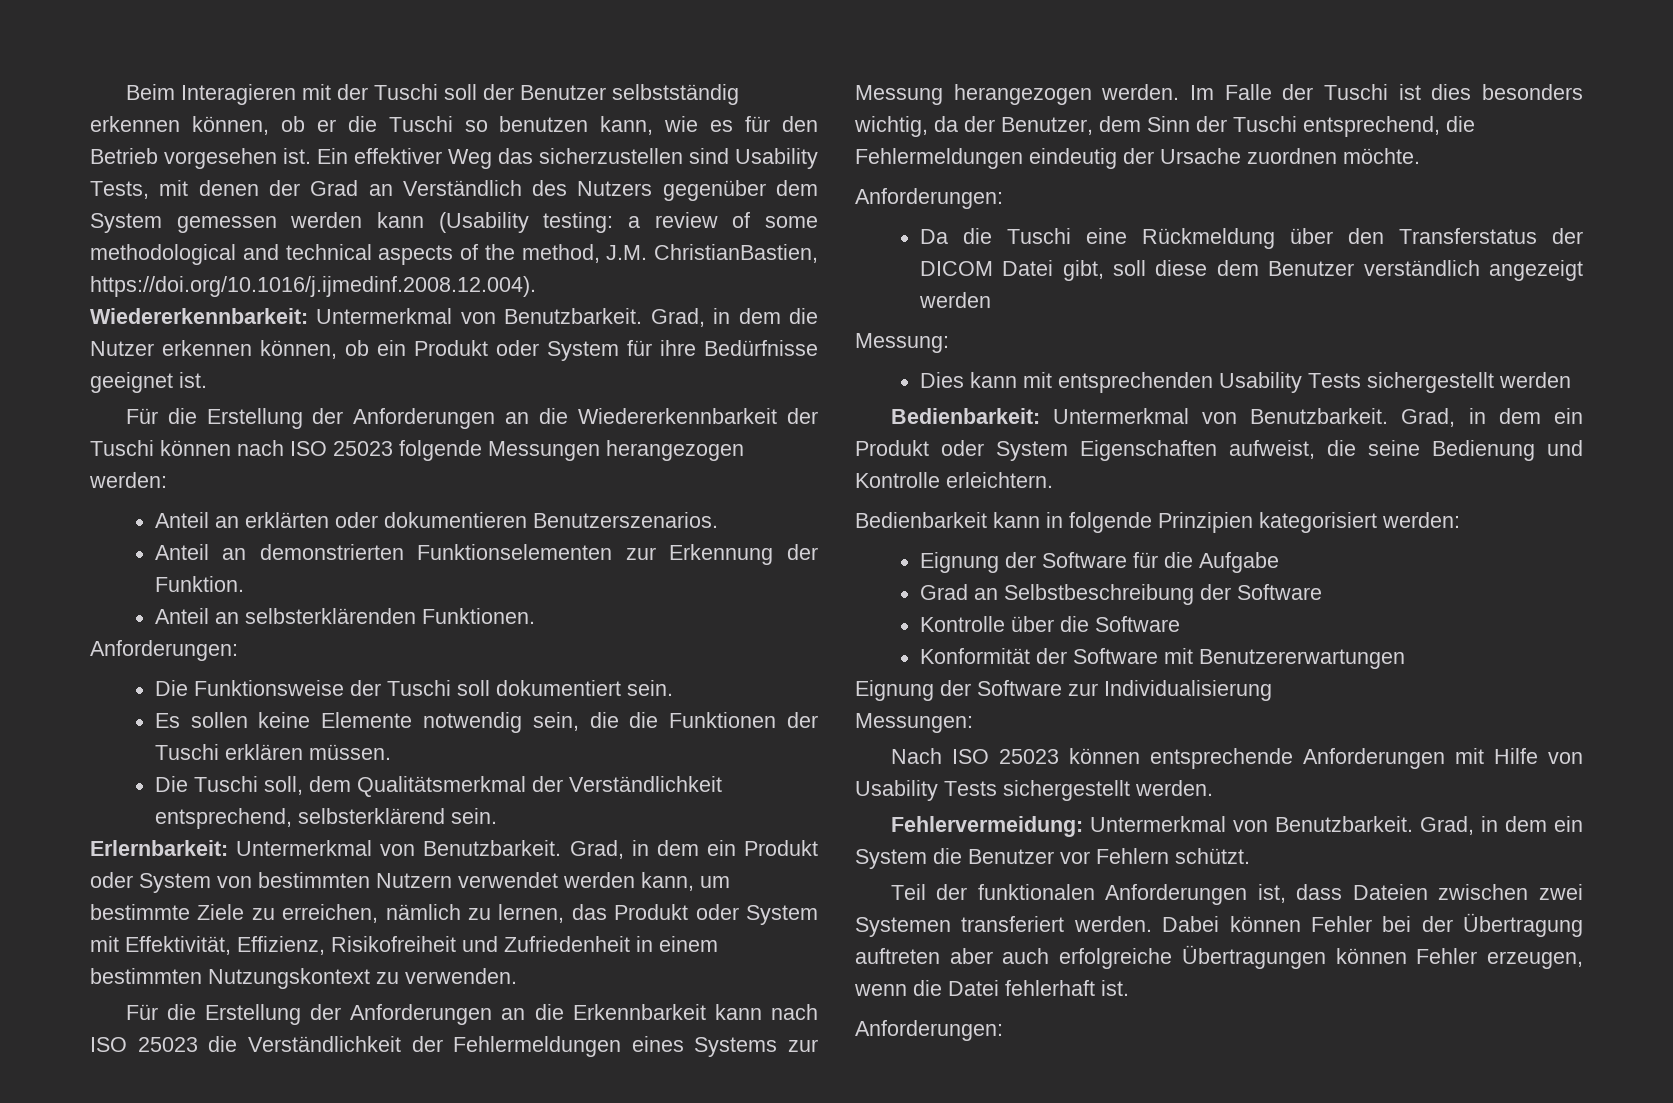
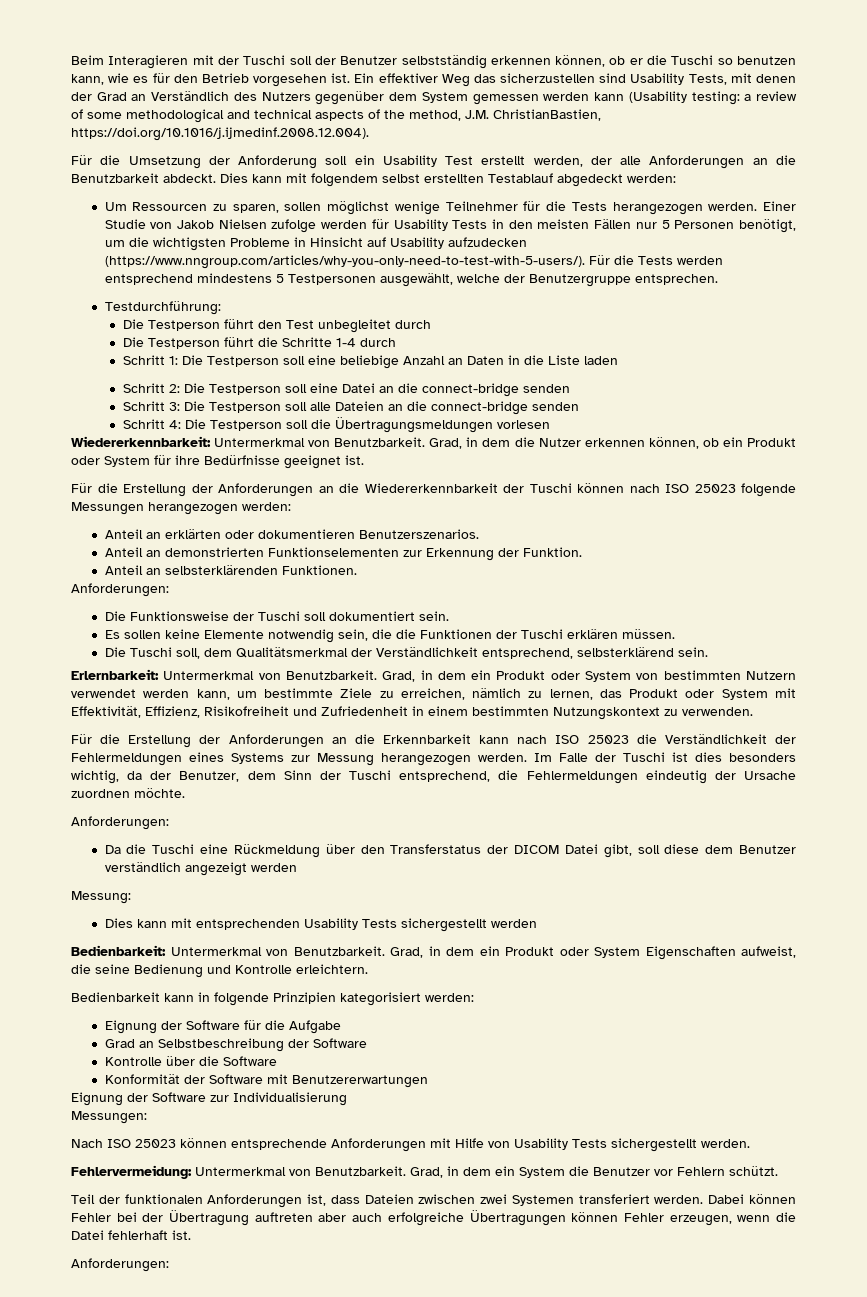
(536, 286) none -> [71,155,796,169] [71,173,676,187] [104,201,796,215] [104,219,796,233] [104,237,527,251] [104,255,723,269] [104,273,718,287] [104,301,221,315] [122,319,431,333] [122,337,396,349] [122,355,618,369] [122,383,570,397] [122,401,579,415] [122,417,550,433] // Für die Umsetzung der Anforderung soll ein Usability Test erstellt werden, der alle Anforderungen an die Benutzbarkeit abdeckt. Dies kann mit folgendem selbst erstellten Testablauf abgedeckt werden: // Um Ressourcen zu sparen, sollen möglichst wenige Teilnehmer für die Tests herangezogen werden. Einer Studie von Jakob Nielsen zufolge werden für Usability Tests in den meisten Fällen nur 5 Personen benötigt, um die wichtigsten Probleme in Hinsicht auf Usability aufzudecken (https://www.nngroup.com/articles/why-you-only-need-to-test-with-5-users/). Für die Tests werden entsprechend mindestens 5 Testpersonen ausgewählt, welche der Benutzergruppe entsprechen. // Testdurchführung: // Die Testperson führt den Test unbegleitet durch // Die Testperson führt die Schritte 1-4 durch // Schritt 1: Die Testperson soll eine beliebige Anzahl an Daten in die Liste laden // Schritt 2: Die Testperson soll eine Datei an die connect-bridge senden // Schritt 3: Die Testperson soll alle Dateien an die connect-bridge senden // Schritt 4: Die Testperson soll die Übertragungsmeldungen vorlesen

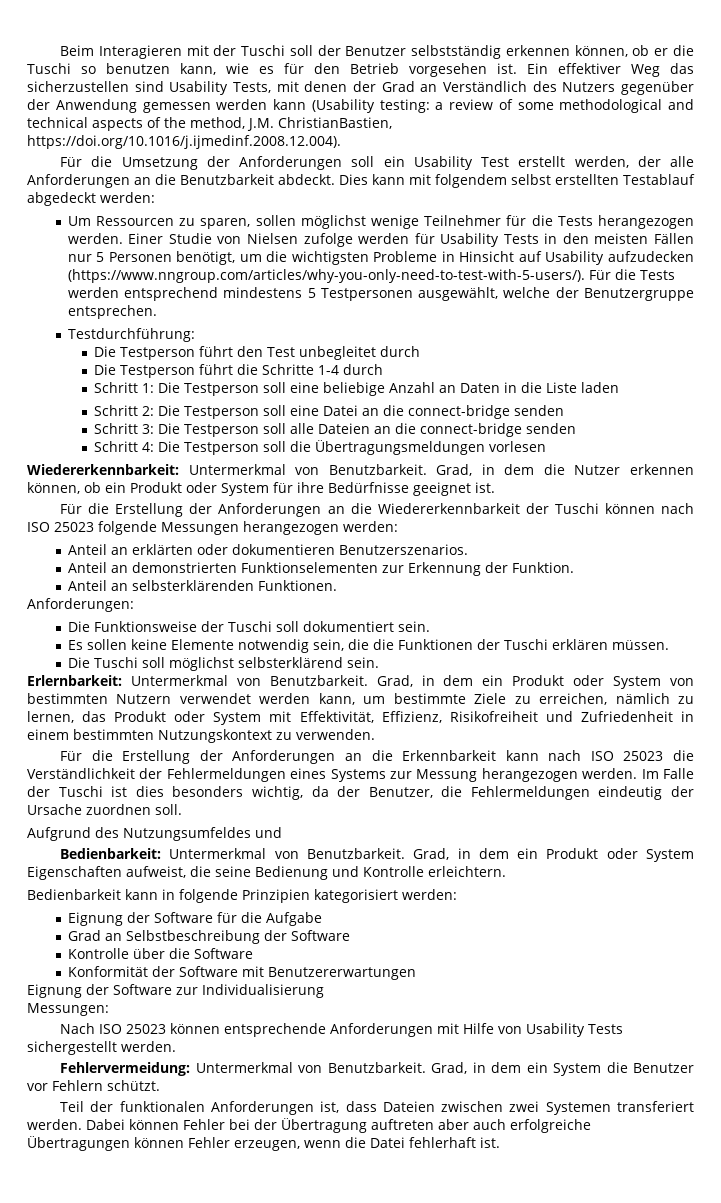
[389,92,468,103] dem System -> [27,99,137,113] der Anwendung
[238,155,318,169] Anforderung -> [239,156,343,170] Anforderungen
[176,220,214,229] Jakob -> (242, 240) none
[175,647,573,659] soll, dem Qualitätsmerkmal der Verständlichkeit entsprechend, -> [141,657,234,671] soll möglichst
[247,770,491,782] dem Sinn der Tuschi entsprechend, -> (433, 792) none
[134,788,185,798] [71,816,169,830] [104,844,796,858] [104,862,297,876] [71,891,131,904] [104,918,537,932] möchte. // Anforderungen: // Da die Tuschi eine Rückmeldung über den Transferstatus der DICOM Datei gibt, soll diese dem Benutzer verständlich angezeigt werden // Messung: // Dies kann mit entsprechenden Usability Tests sichergestellt werden -> [155,804,182,815] [27,827,282,841] soll. // Aufgrund des Nutzungsumfeldes und
[71,1258,169,1272] // Anforderungen: -> (500, 1142) none

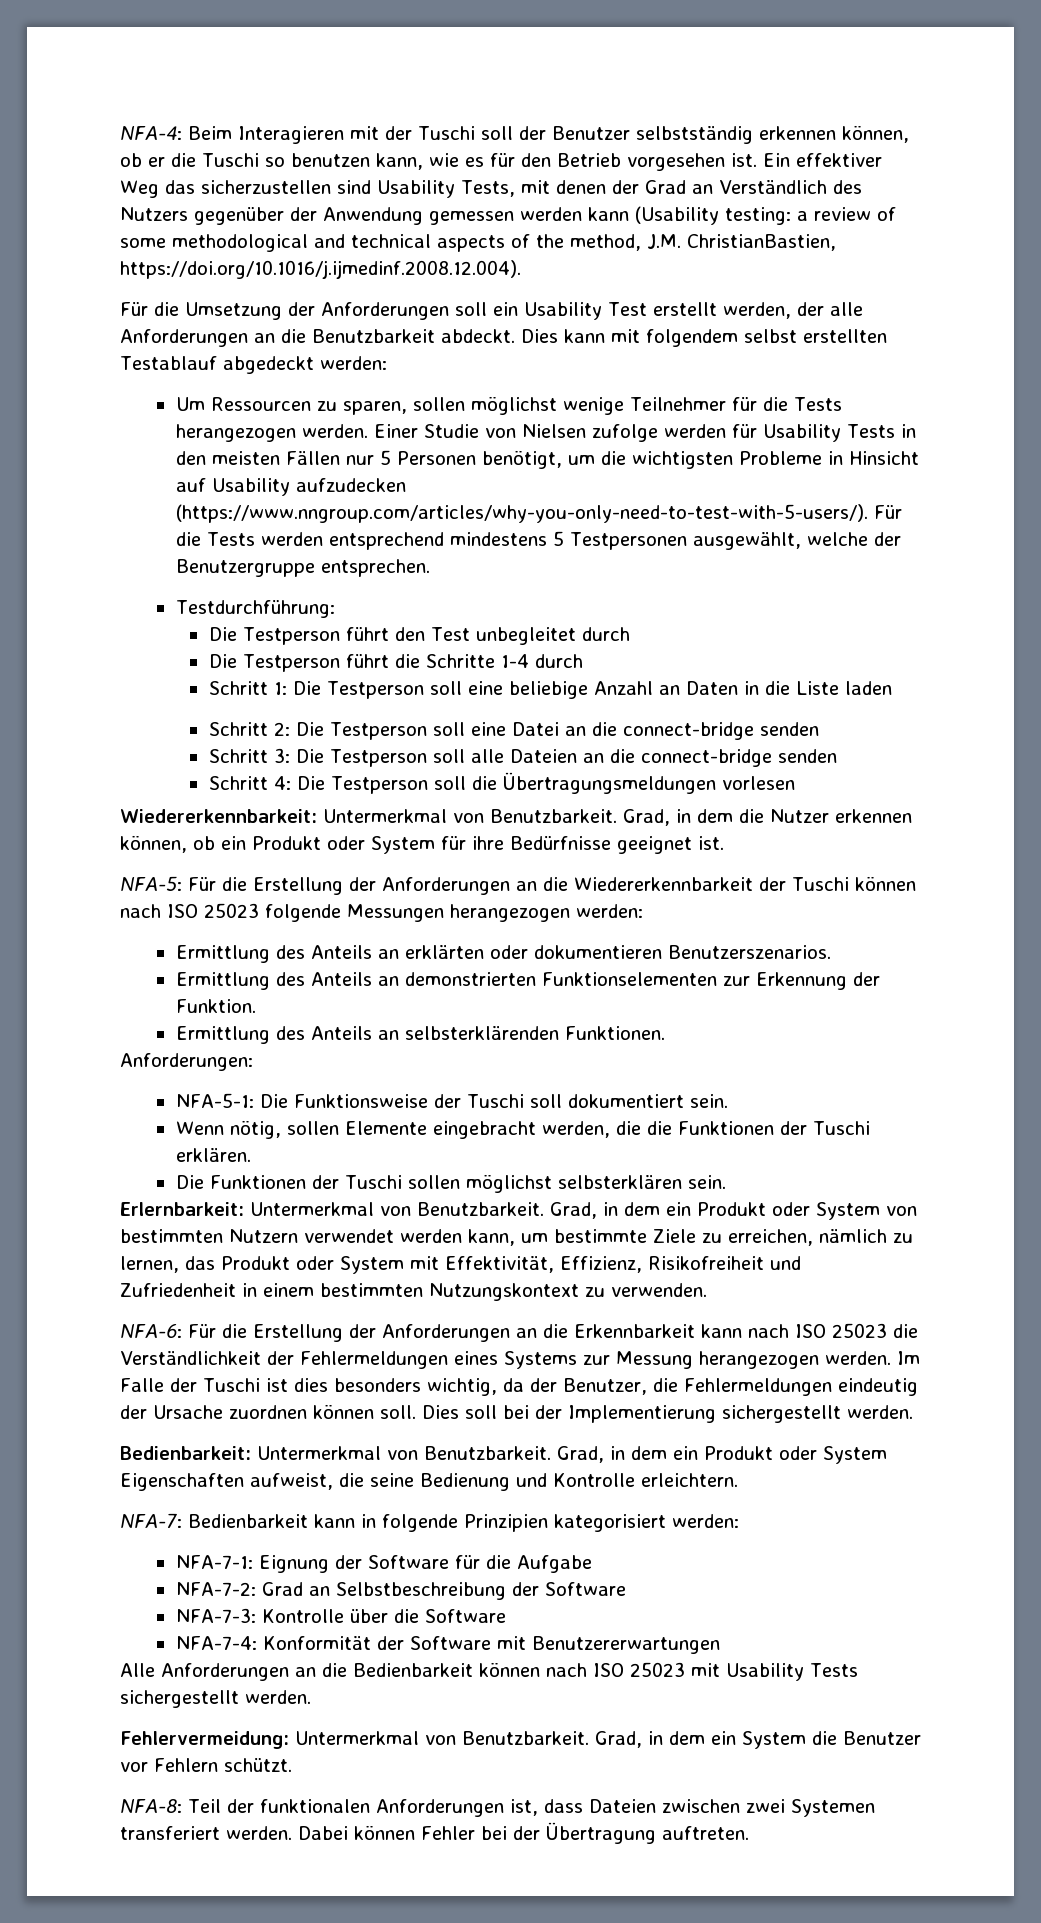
(60, 50) none -> [120,126,182,140] NFA-4:
(495, 487) none -> [120,876,182,891] NFA-5:
[67,544,107,555] Anteil -> [175,945,372,963] Ermittlung des Anteils
[67,562,107,573] Anteil -> [175,972,372,990] Ermittlung des Anteils
[67,580,107,591] Anteil -> [175,1026,372,1044] Ermittlung des Anteils
(134, 605) none -> [175,1093,254,1108] NFA-5-1:
[67,639,344,653] Es sollen keine Elemente notwendig sein, -> [175,1120,610,1139] Wenn nötig, sollen Elemente eingebracht werden,
[551,639,669,650] [67,657,343,671] erklären müssen. // Die Tuschi soll möglichst selbsterklärend -> [175,1148,251,1162] [175,1174,682,1193] erklären. // Die Funktionen der Tuschi sollen möglichst selbsterklären
(375, 734) none -> [120,1324,182,1338] NFA-6:
(151, 809) none -> [313,1404,374,1419] können
[27,827,282,841] // Aufgrund des Nutzungsumfeldes und -> [422,1405,913,1423] Dies soll bei der Implementierung sichergestellt werden.
(506, 871) none -> [120,1513,182,1528] NFA-7:
(457, 894) none -> [175,1555,253,1569] NFA-7-1:
(322, 919) none -> [175,1582,256,1596] NFA-7-2:
(350, 935) none -> [175,1608,256,1623] NFA-7-3:
(253, 953) none -> [175,1636,257,1650] NFA-7-4:
[27,984,324,998] [27,1003,109,1016] [60,1023,523,1037] Eignung der Software zur Individualisierung // Messungen: // Nach ISO 25023 können entsprechende Anforderungen mit Hilfe von -> [120,1662,720,1681] Alle Anforderungen an die Bedienbarkeit können nach ISO 25023 mit
(160, 1085) none -> [120,1799,182,1813] NFA-8:
[371,1119,591,1133] [27,1136,500,1151] auftreten aber auch erfolgreiche Übertragungen können Fehler erzeugen, wenn die Datei fehlerhaft ist. -> [662,1826,749,1840] auftreten.

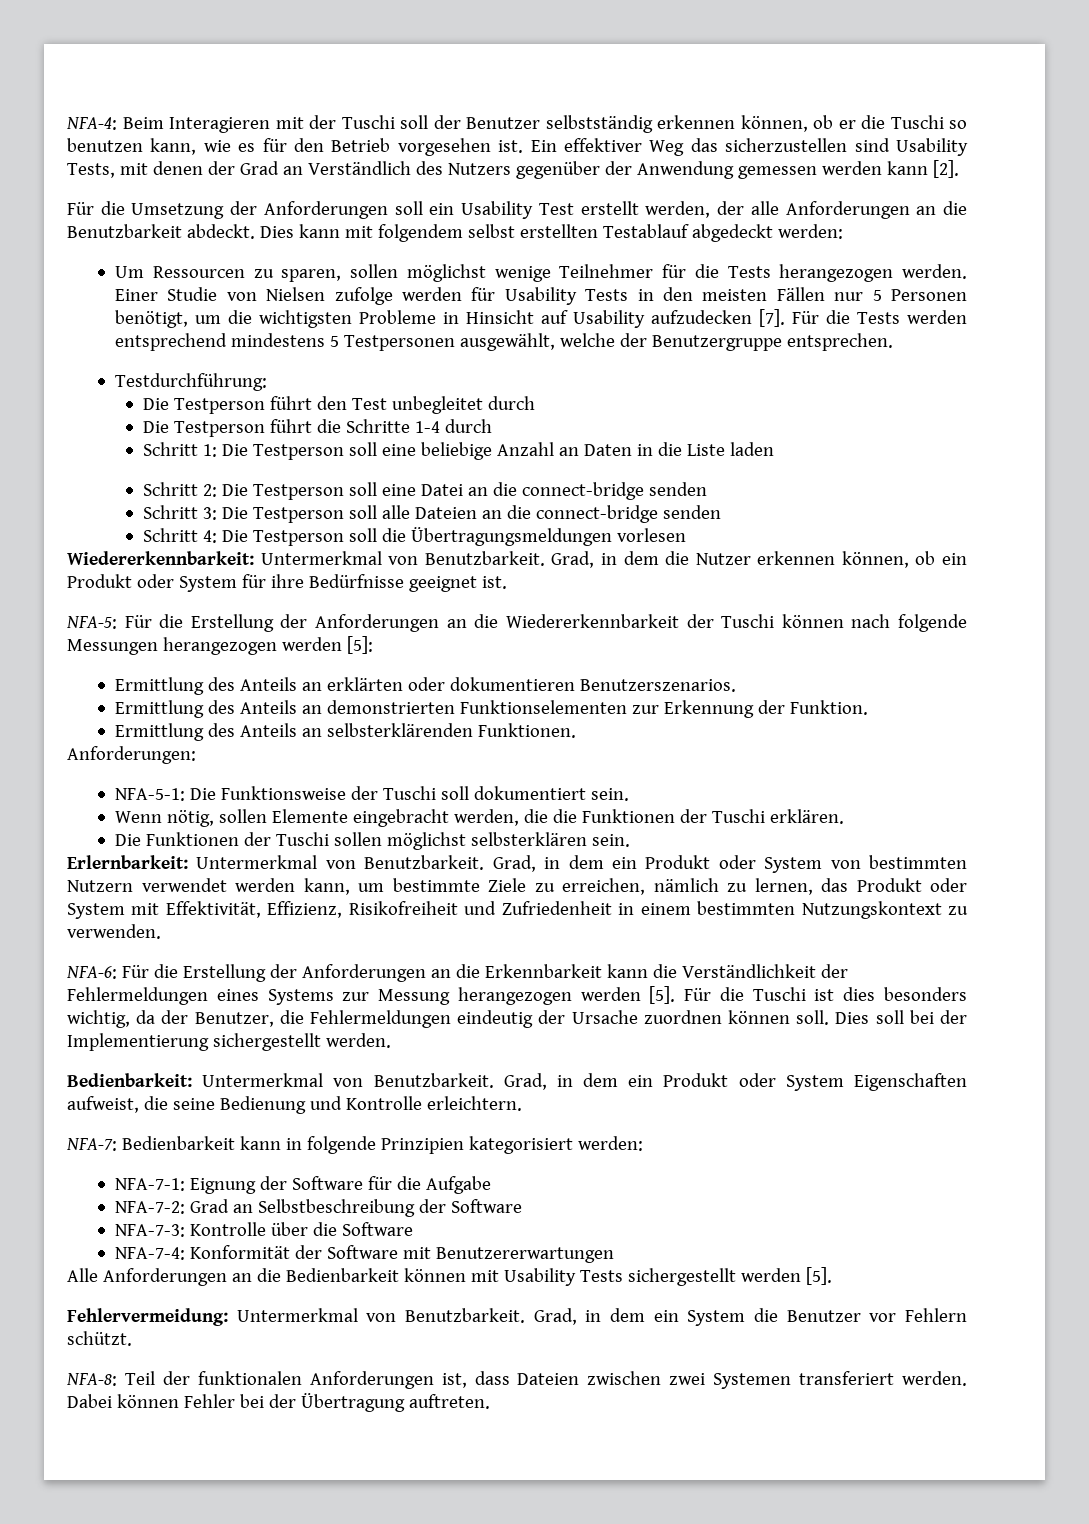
[635,206,896,225] [120,234,836,252] [120,260,521,279] (Usability testing: a review of some methodological and technical aspects of the method, J.M. ChristianBastien, https://doi.org/10.1016/j.ijmedinf.2008.12.004). -> [932,160,959,178] [2].
[175,504,868,523] (https://www.nngroup.com/articles/why-you-only-need-to-test-with-5-users/). -> [759,309,786,327] [7].
[167,903,259,918] ISO 25023 -> (891, 621) none
[576,904,643,918] werden: -> [281,636,373,654] werden [5]:
[747,1323,887,1338] nach ISO 25023 -> (648, 971) none
[824,1351,920,1365] [120,1378,197,1392] werden. Im Falle der -> [580,986,744,1004] werden [5]. Für die
[546,1662,685,1677] nach ISO 25023 -> (466, 1275) none
[245,1690,311,1704] werden. -> [740,1267,832,1285] werden [5].

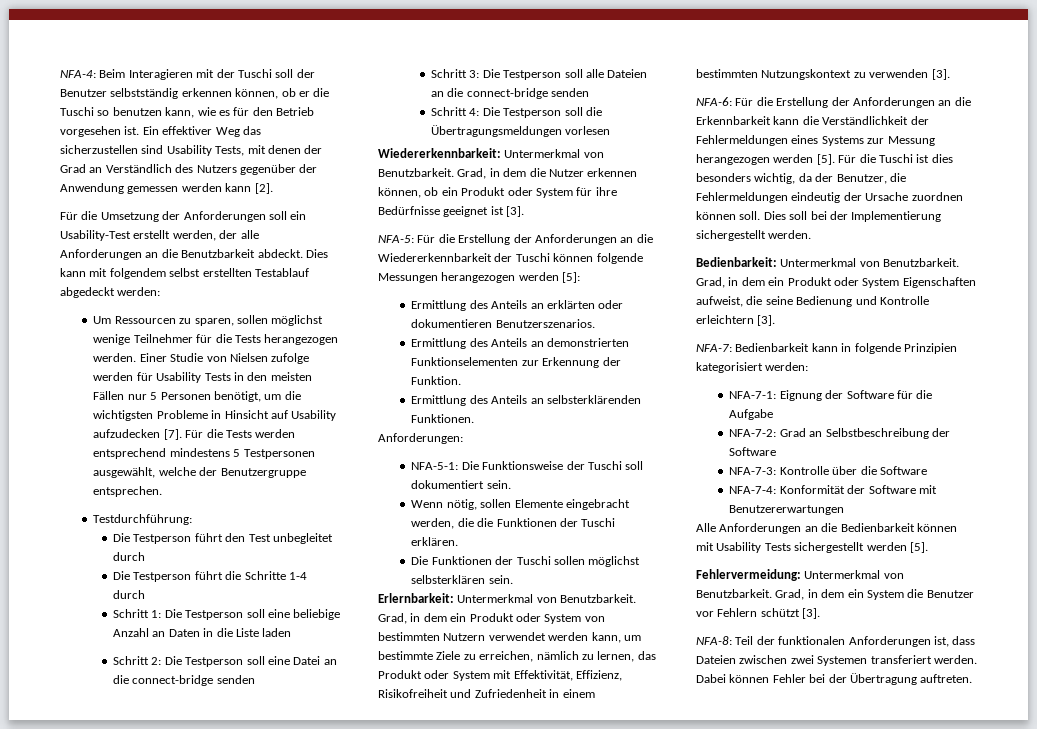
[461,201,574,219] Usability Test -> [60,230,131,241] Usability-Test
[481,576,507,589] ist. -> [490,206,525,217] ist [3].
[851,614,891,628] nach -> (594, 257) none
[67,924,161,939] verwenden. -> [869,69,950,80] verwenden [3].
[426,1096,522,1111] erleichtern. -> [696,315,776,326] erleichtern [3].
[67,1331,132,1346] schützt. -> [760,608,821,619] schützt [3].

